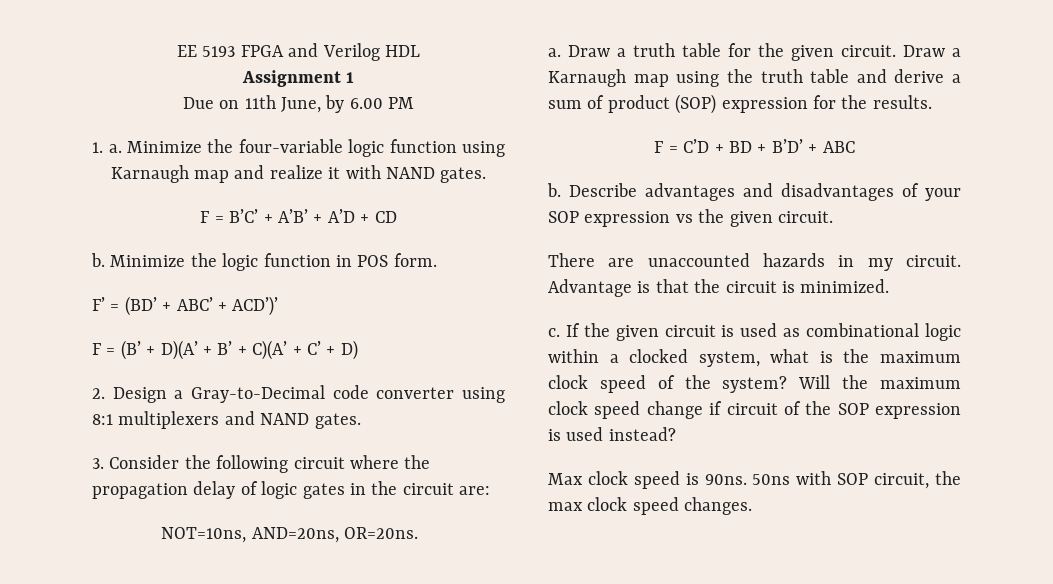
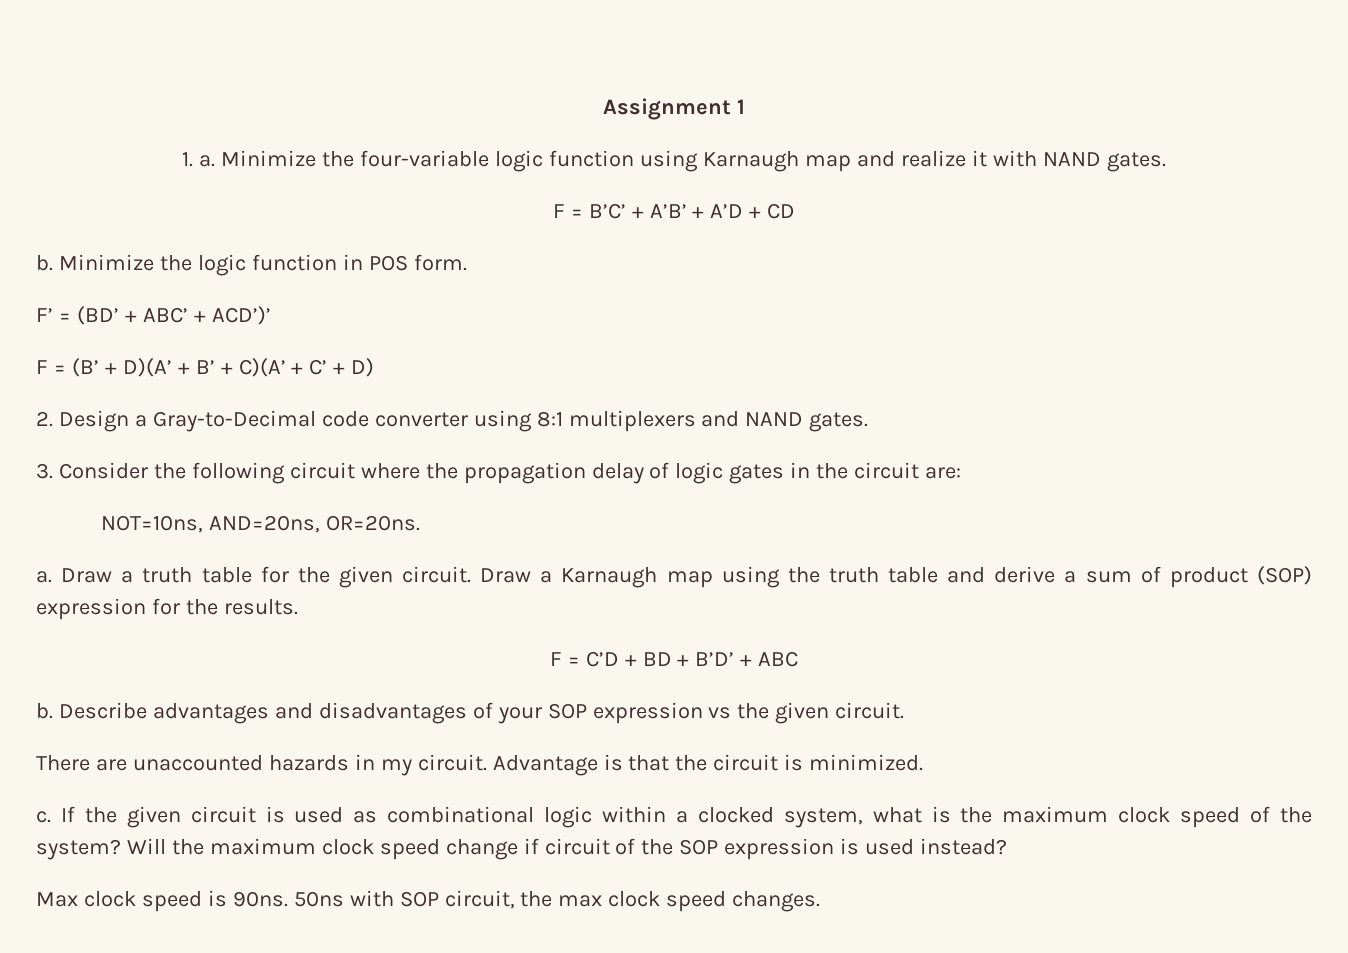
[177,43,420,61] [241,70,355,87] [182,95,415,113] EE 5193 FPGA and Verilog HDL // Assignment 1 // Due on 11th June, by 6.00 PM -> [603,98,745,120] Assignment 1

